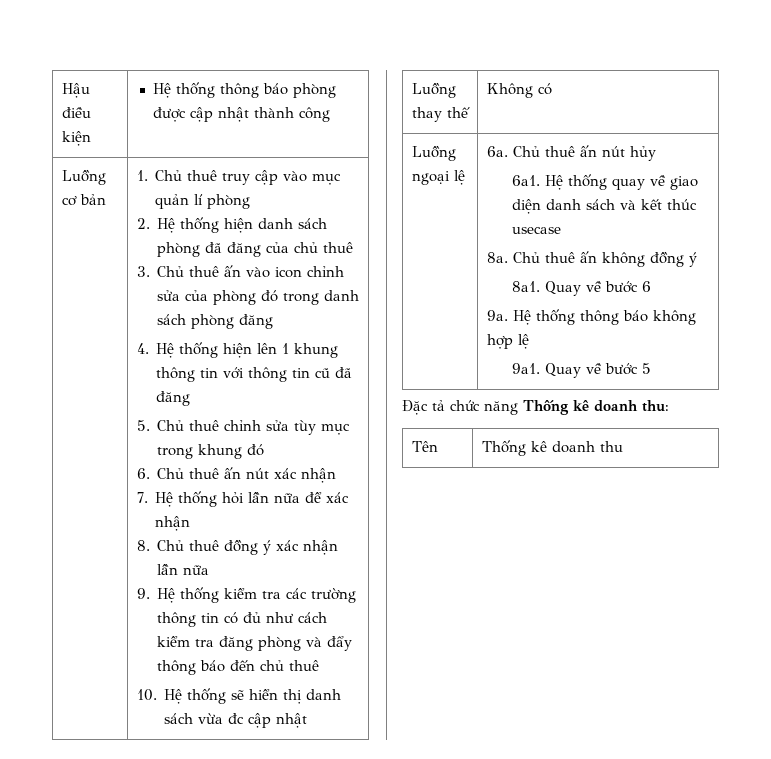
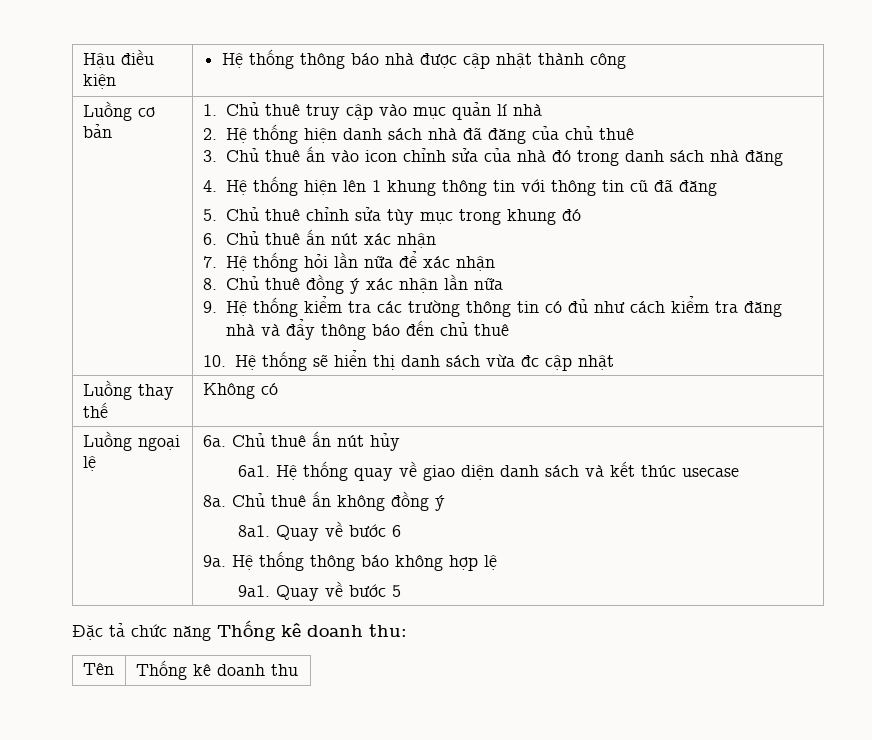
[293,83,337,98] phòng -> [385,53,415,65] nhà
[207,194,251,209] phòng -> [512,104,542,116] nhà
[157,242,201,257] phòng -> [427,128,457,140] nhà
[213,290,257,305] phòng -> [516,150,546,162] nhà
[191,314,235,329] phòng -> [709,150,739,162] nhà
[258,636,302,651] phòng -> [225,324,255,336] nhà

